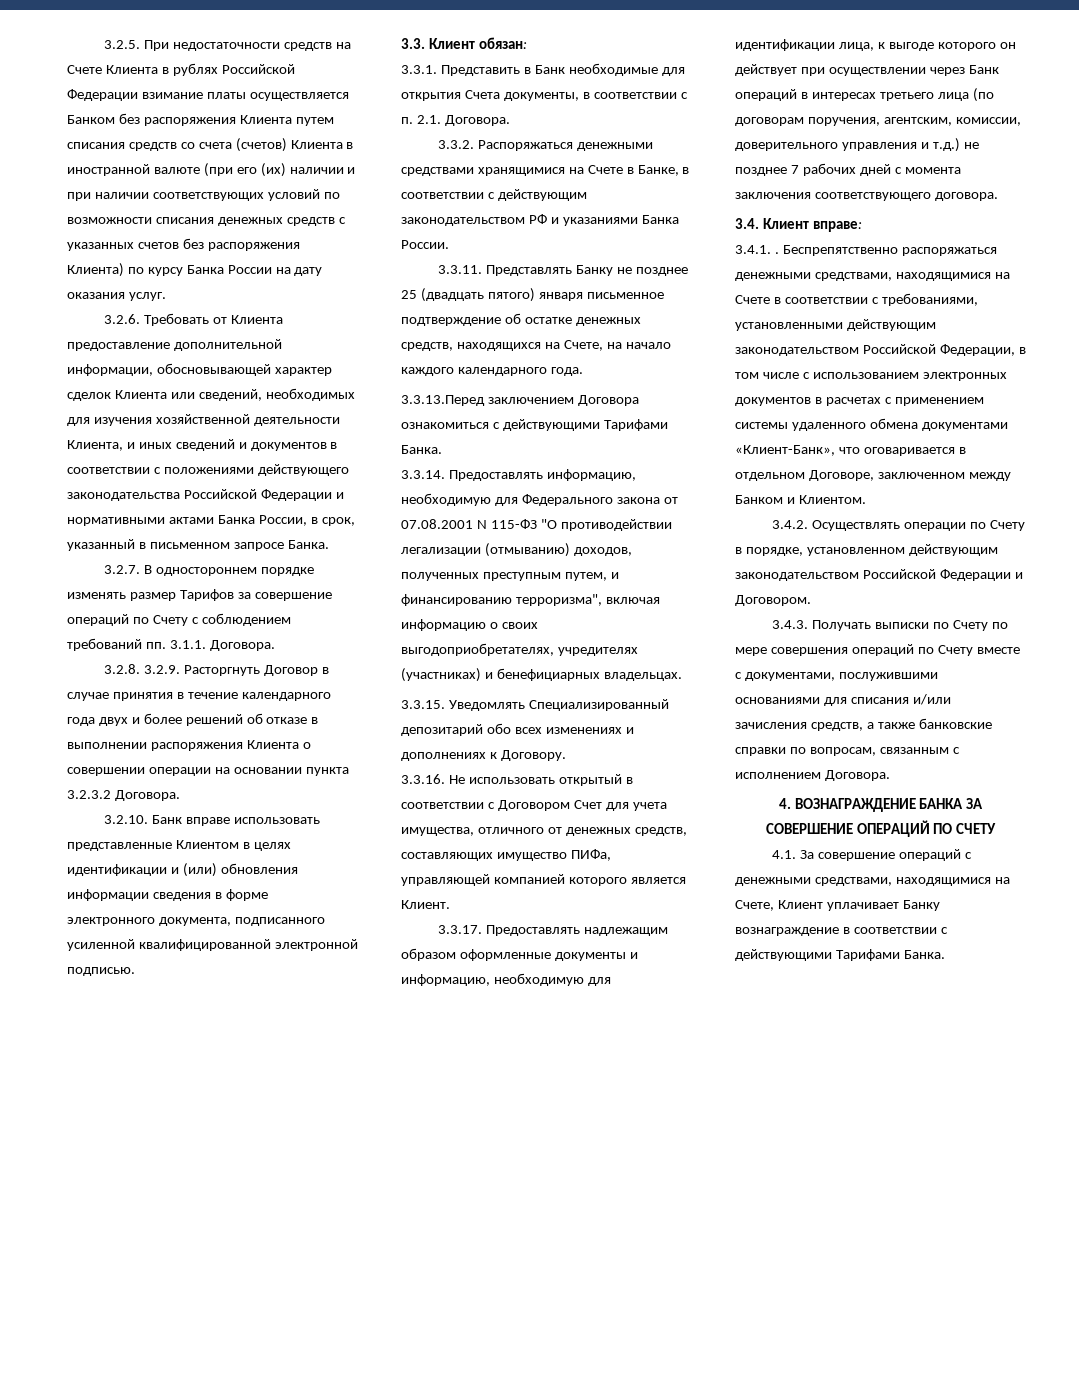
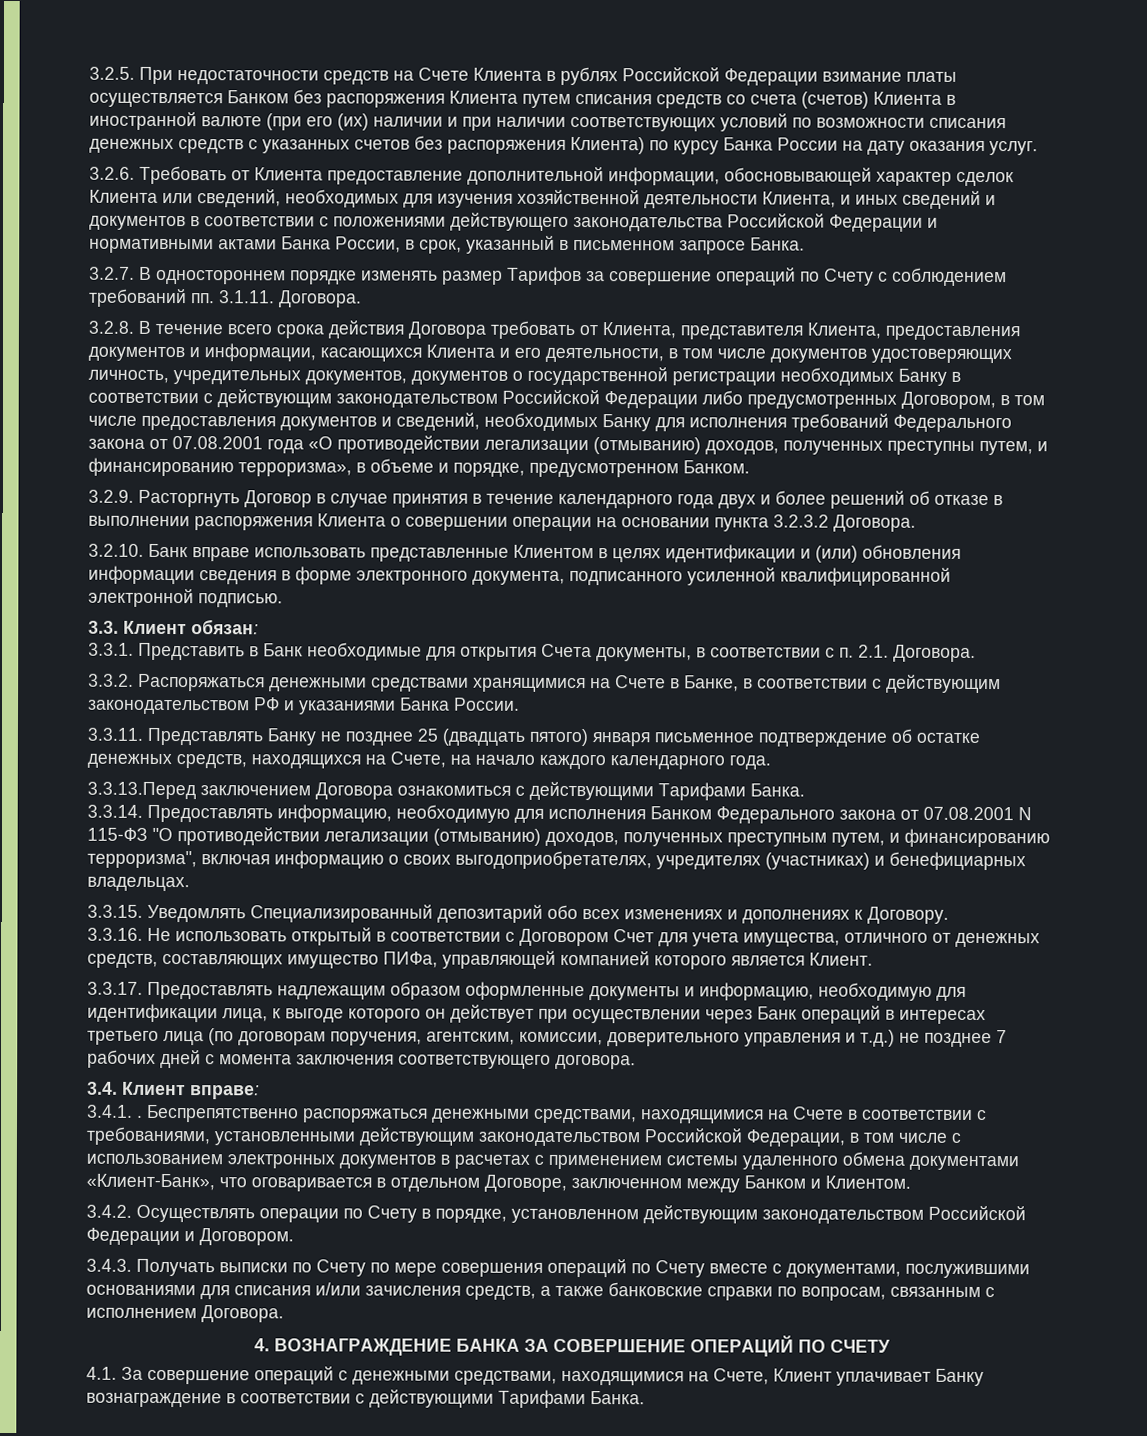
[169,640,206,649] 3.1.1. -> [219,290,275,304] 3.1.11.
(141, 669) none -> [138,320,1020,341] [88,343,1012,364] [88,366,961,386] [88,389,1045,410] [88,412,1012,433] [88,435,1048,456] [88,457,750,478] В течение всего срока действия Договора требовать от Клиента, представителя Клиента, предоставления документов и информации, касающихся Клиента и его деятельности, в том числе документов удостоверяющих личность, учредительных документов, документов о государственной регистрации необходимых Банку в соответствии с действующим законодательством Российской Федерации либо предусмотренных Договором, в том числе предоставления документов и сведений, необходимых Банку для исполнения требований Федерального закона от 07.08.2001 года «О противодействии легализации (отмыванию) доходов, полученных преступны путем, и финансированию терроризма», в объеме и порядке, предусмотренном Банком. //
(518, 501) none -> [548,806,712,820] исполнения Банком

